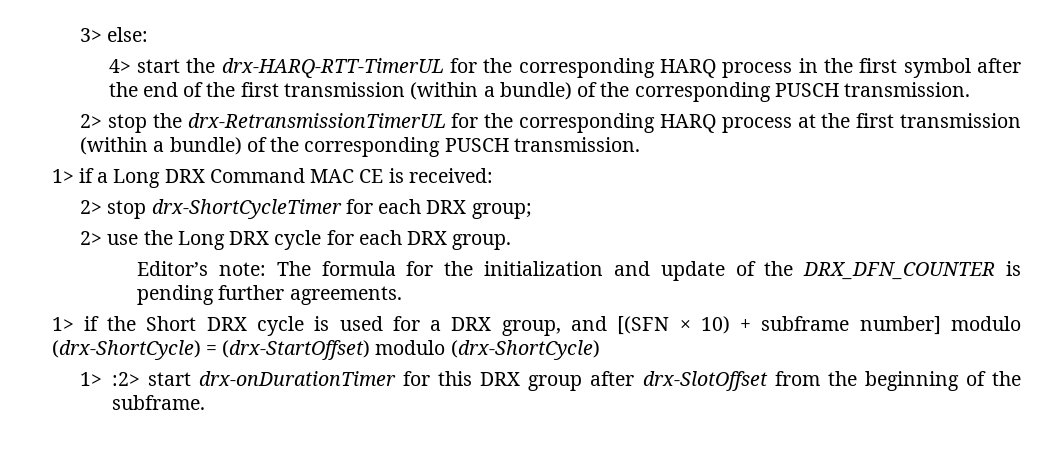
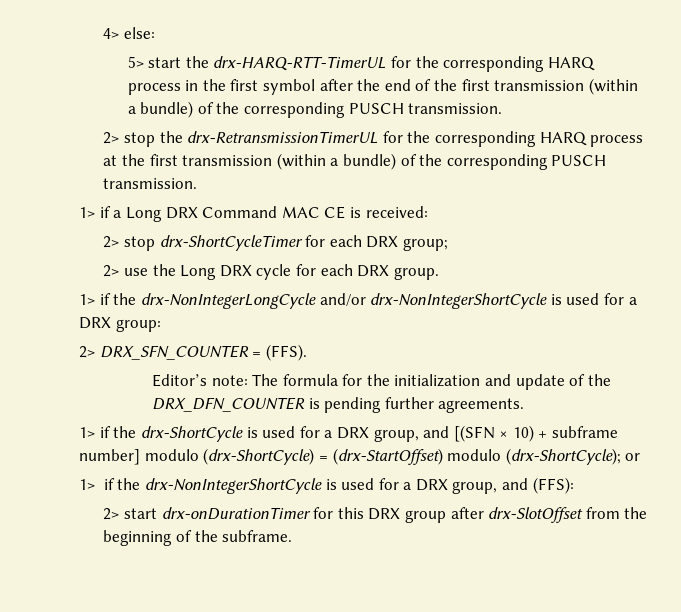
[80,28,103,42] 3> -> [103,28,120,39] 4>
[108,59,131,73] 4> -> [127,56,144,68] 5>
(512, 242) none -> [79,293,637,309] [79,317,161,332] [79,344,307,361] // 1> if the drx-NonIntegerLongCycle and/or drx-NonIntegerShortCycle is used for a DRX group: // 2> DRX_SFN_COUNTER = (FFS).
[146,316,304,336] Short DRX cycle -> [140,426,243,442] drx-ShortCycle
[450,340,600,360] [80,372,140,386] (drx-ShortCycle) // 1> :2> -> [505,448,641,465] [79,477,574,494] [103,508,120,520] (drx-ShortCycle); or // 1> if the drx-NonIntegerShortCycle is used for a DRX group, and (FFS): // 2>

